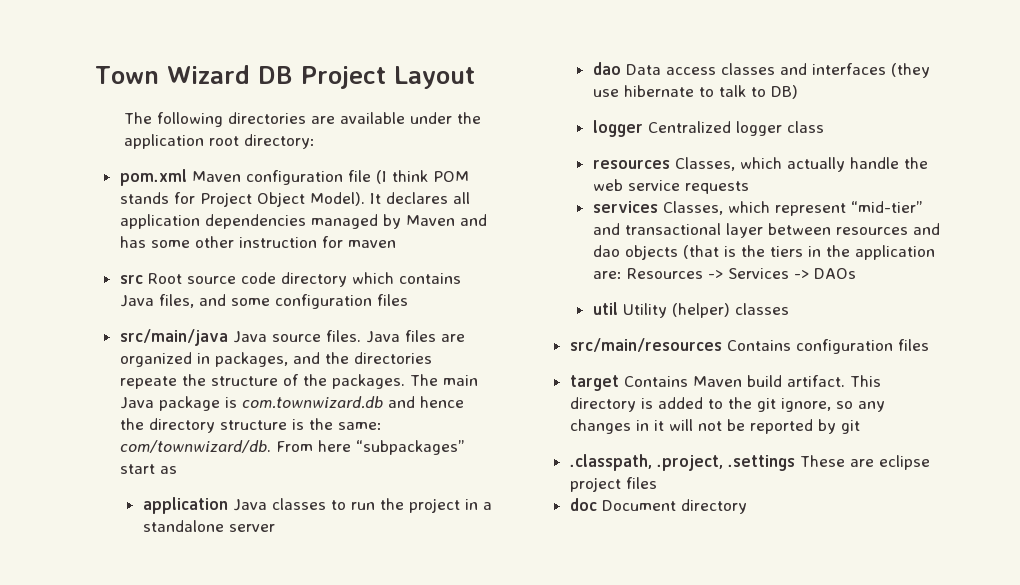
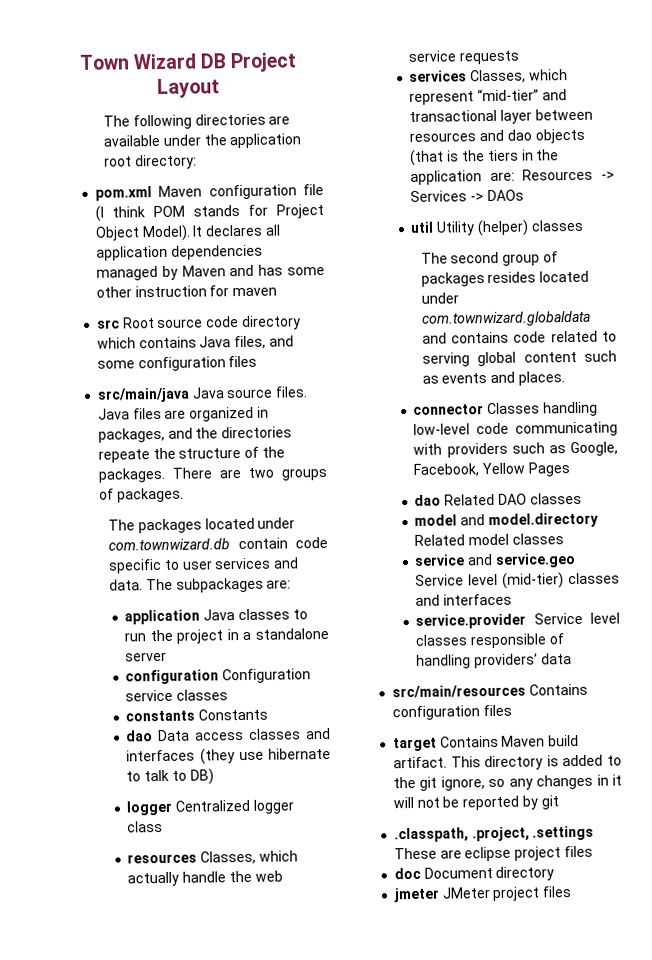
[409,374,478,386] [119,396,464,411] [119,418,382,433] [119,440,464,455] [119,464,177,474] The main Java package is com.townwizard.db and hence the directory structure is the same: com/townwizard/db. From here “subpackages” start as -> [171,467,327,481] [98,487,184,503] [108,517,296,534] [108,536,328,551] [108,557,300,574] [109,577,292,593] There are two groups of packages. // The packages located under com.townwizard.db contain code specific to user services and data. The subpackages are:
(275, 528) none -> [125,668,312,685] [125,689,229,702] [125,708,269,722] // configuration Configuration service classes // constants Constants
(789, 309) none -> [420,251,558,266] [420,270,590,287] [420,292,459,304] [420,310,591,327] [421,330,617,344] [421,350,617,367] [421,371,565,386] [413,401,599,417] [413,421,618,437] [413,441,618,458] [413,462,571,477] [414,492,582,506] [414,512,600,529] [414,533,565,546] [414,552,577,568] [415,572,620,589] [415,593,513,606] [415,612,620,629] [415,633,565,649] [416,653,573,669] // The second group of packages resides located under com.townwizard.globaldata and contains code related to serving global content such as events and places. // connector Classes handling low-level code communicating with providers such as Google, Facebook, Yellow Pages // dao Related DAO classes // model and model.directory Related model classes // service and service.geo Service level (mid-tier) classes and interfaces // service.provider Service level classes responsible of handling providers’ data
(747, 506) none -> [392,886,573,903] // jmeter JMeter project files

